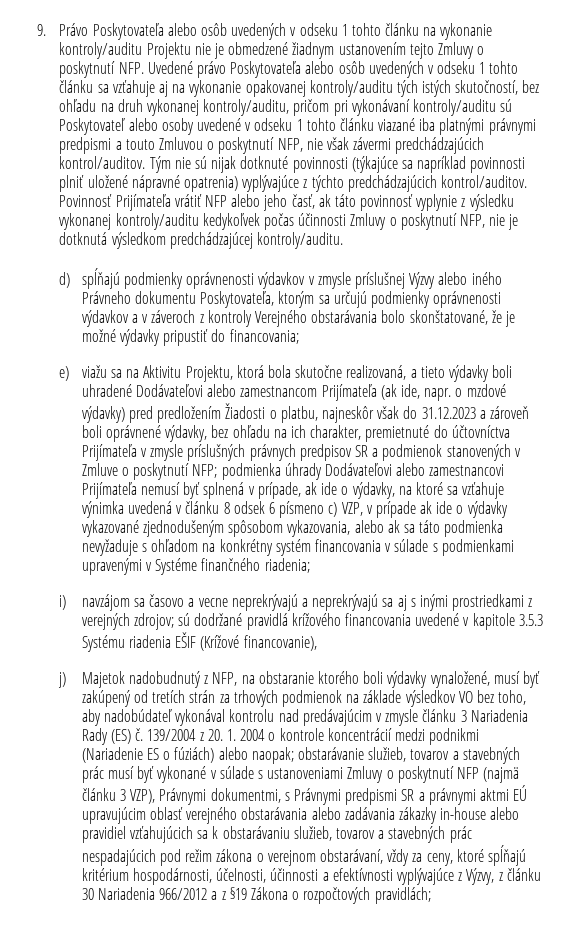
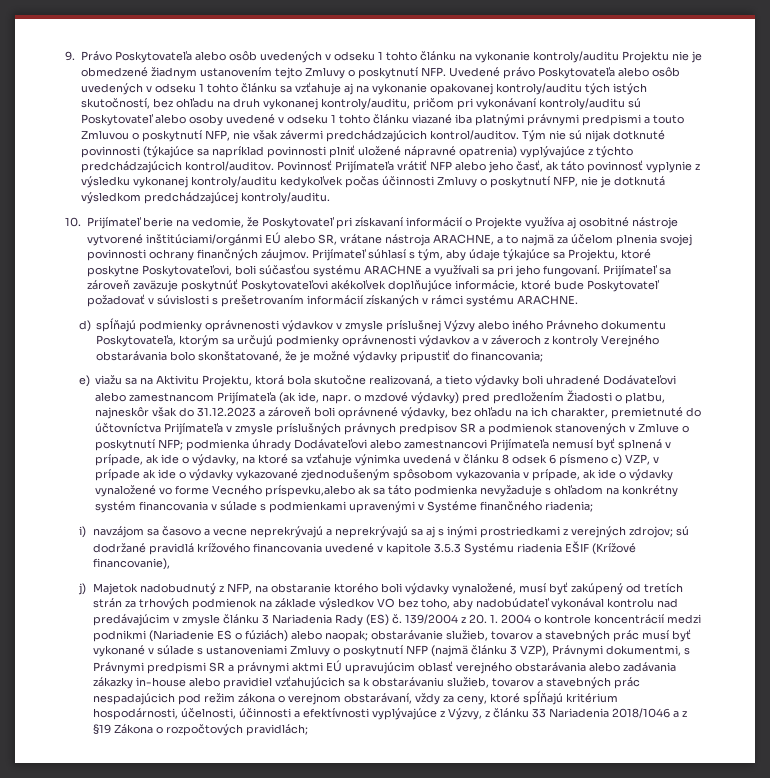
(343, 240) none -> [65,217,678,229] [86,232,692,246] [86,249,651,261] [86,264,671,277] [86,279,659,292] [86,294,578,307] // 10. Prijímateľ berie na vedomie, že Poskytovateľ pri získavaní informácií o Projekte využíva aj osobitné nástroje vytvorené inštitúciami/orgánmi EÚ alebo SR, vrátane nástroja ARACHNE, a to najmä za účelom plnenia svojej povinnosti ochrany finančných záujmov. Prijímateľ súhlasí s tým, aby údaje týkajúce sa Projektu, ktoré poskytne Poskytovateľovi, boli súčasťou systému ARACHNE a využívali sa pri jeho fungovaní. Prijímateľ sa zároveň zaväzuje poskytnúť Poskytovateľovi akékoľvek doplňujúce informácie, ktoré bude Poskytovateľ požadovať v súvislosti s prešetrovaním informácií získaných v rámci systému ARACHNE.
[287,520,384,537] vykazovania, alebo -> [456,469,674,481] [95,485,356,497] vykazovania v prípade, ak ide o výdavky vynaložené vo forme Vecného príspevku,alebo
[81,887,208,900] 30 Nariadenia 966/2012 -> [531,708,670,718] 33 Nariadenia 2018/1046

